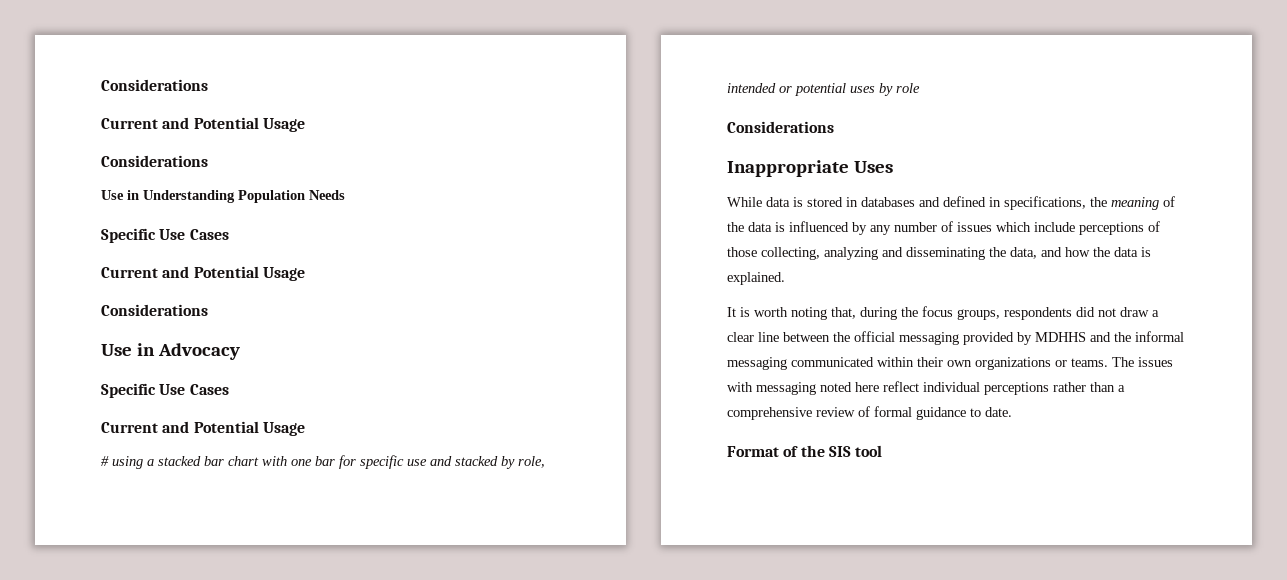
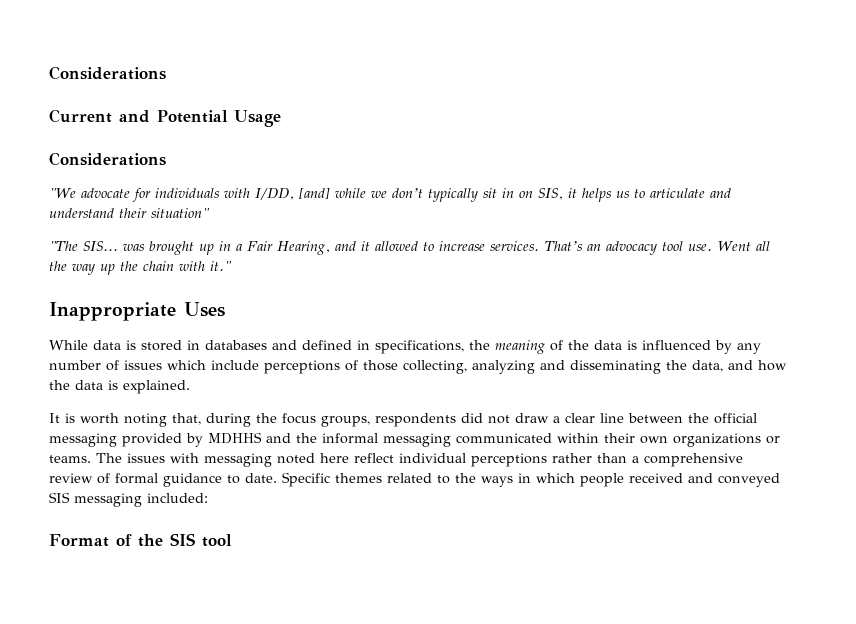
[101,190,345,203] [101,228,229,243] [101,266,305,281] [101,304,208,316] [101,343,240,360] [101,383,229,398] [101,421,305,436] [101,455,545,469] [727,83,920,96] [727,121,834,133] Use in Understanding Population Needs // Specific Use Cases // Current and Potential Usage // Considerations // Use in Advocacy // Specific Use Cases // Current and Potential Usage // # using a stacked bar chart with one bar for specific use and stacked by role, intended or potential uses by role // Considerations -> [49,188,731,202] [49,208,210,218] [49,241,770,255] [49,261,232,275] "We advocate for individuals with I/DD, [and] while we don’t typically sit in on SIS, it helps us to articulate and understand their situation" // "The SIS... was brought up in a Fair Hearing, and it allowed to increase services. That’s an advocacy tool use. Went all the way up the chain with it."
(1012, 412) none -> [282,472,780,487] [49,492,208,507] Specific themes related to the ways in which people received and conveyed SIS messaging included:

